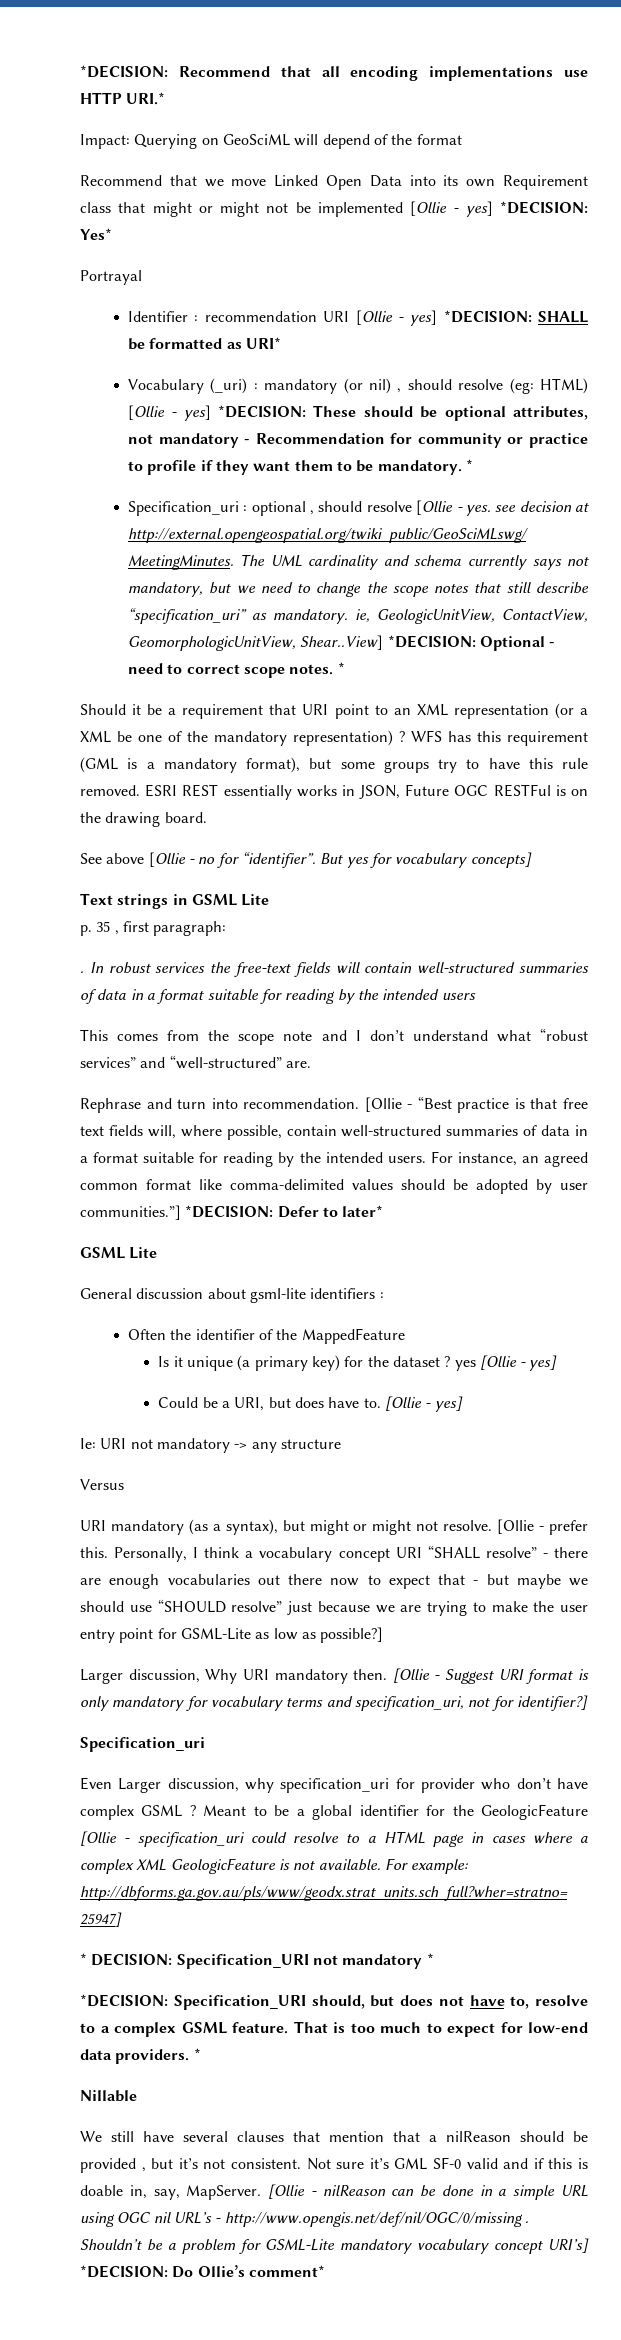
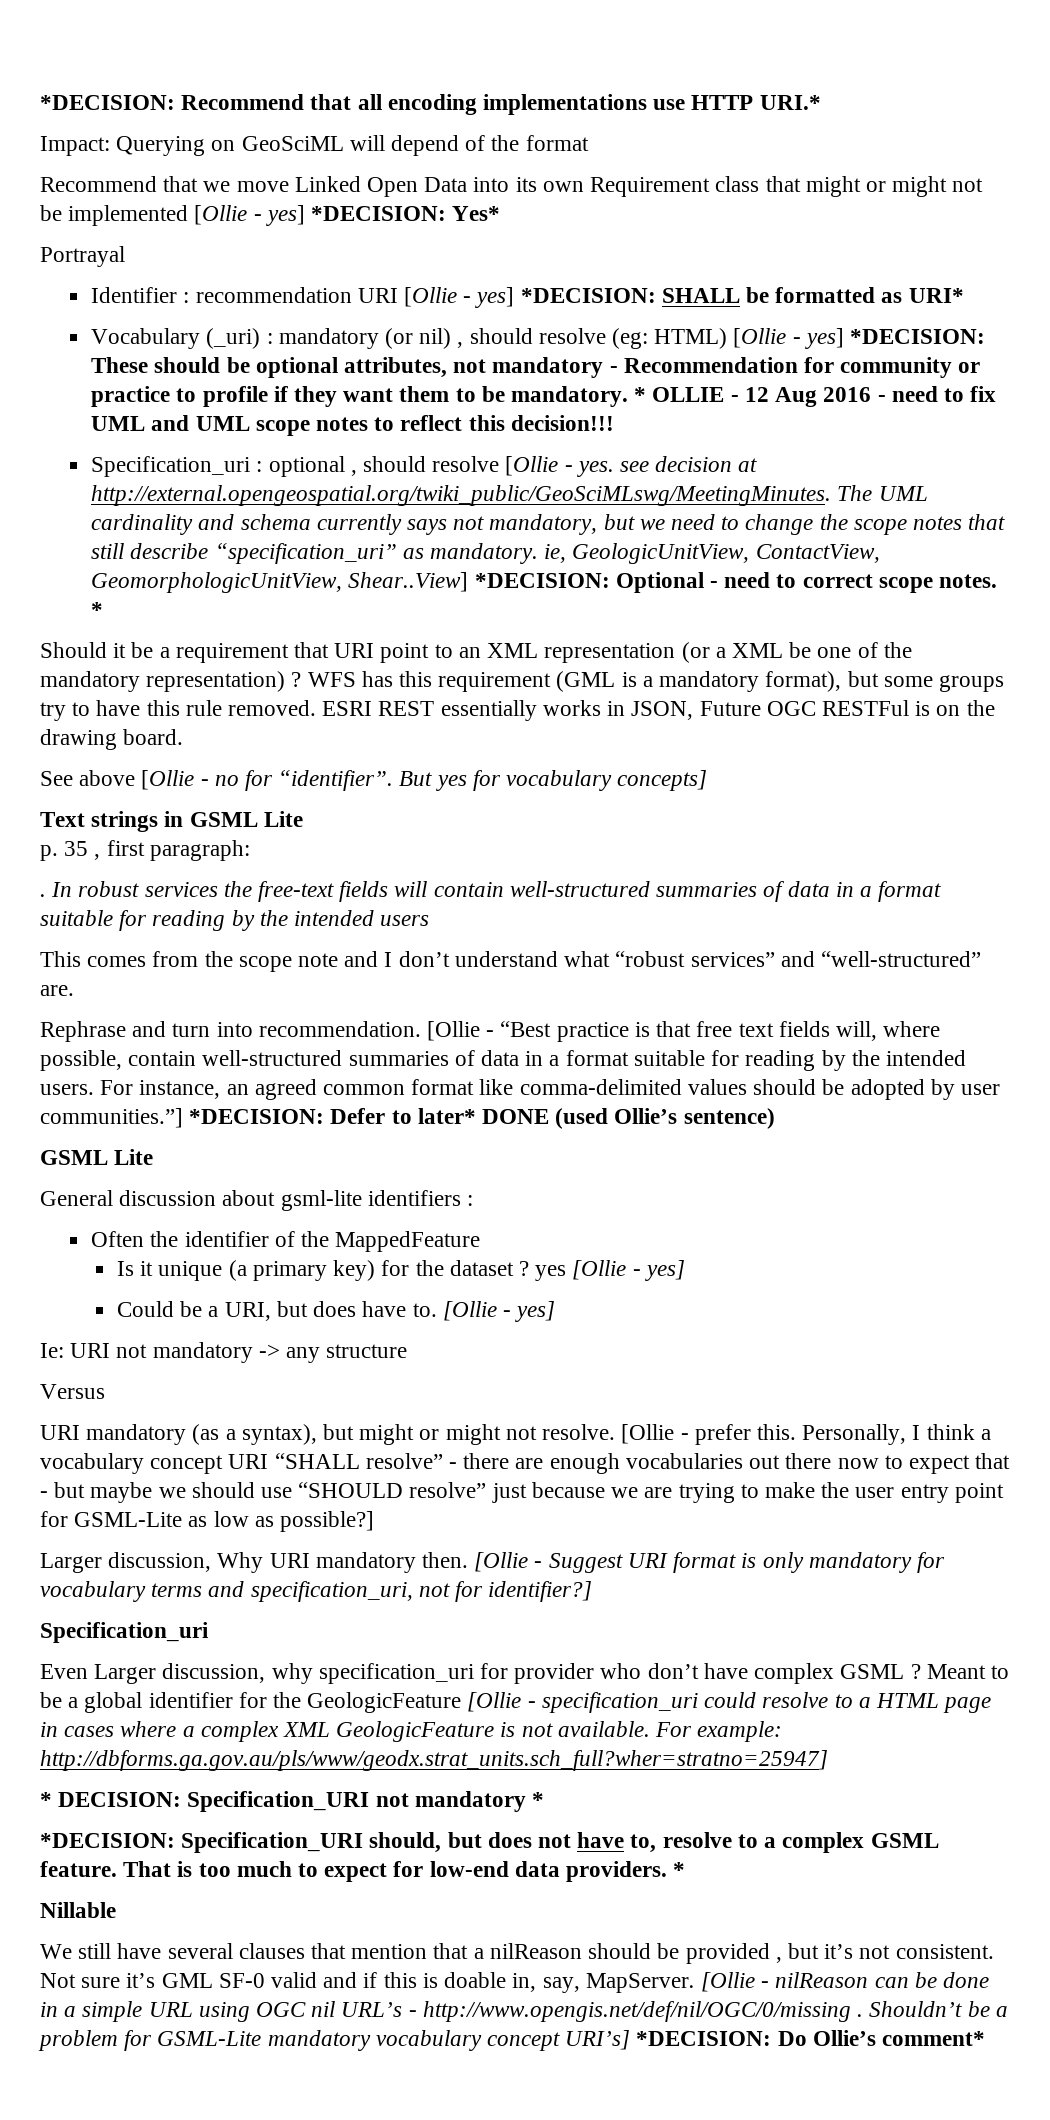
(473, 465) none -> [652,386,997,407] [91,415,614,436] OLLIE - 12 Aug 2016 - need to fix UML and UML scope notes to reflect this decision!!!
(384, 1211) none -> [482,1108,775,1129] DONE (used Ollie’s sentence)

